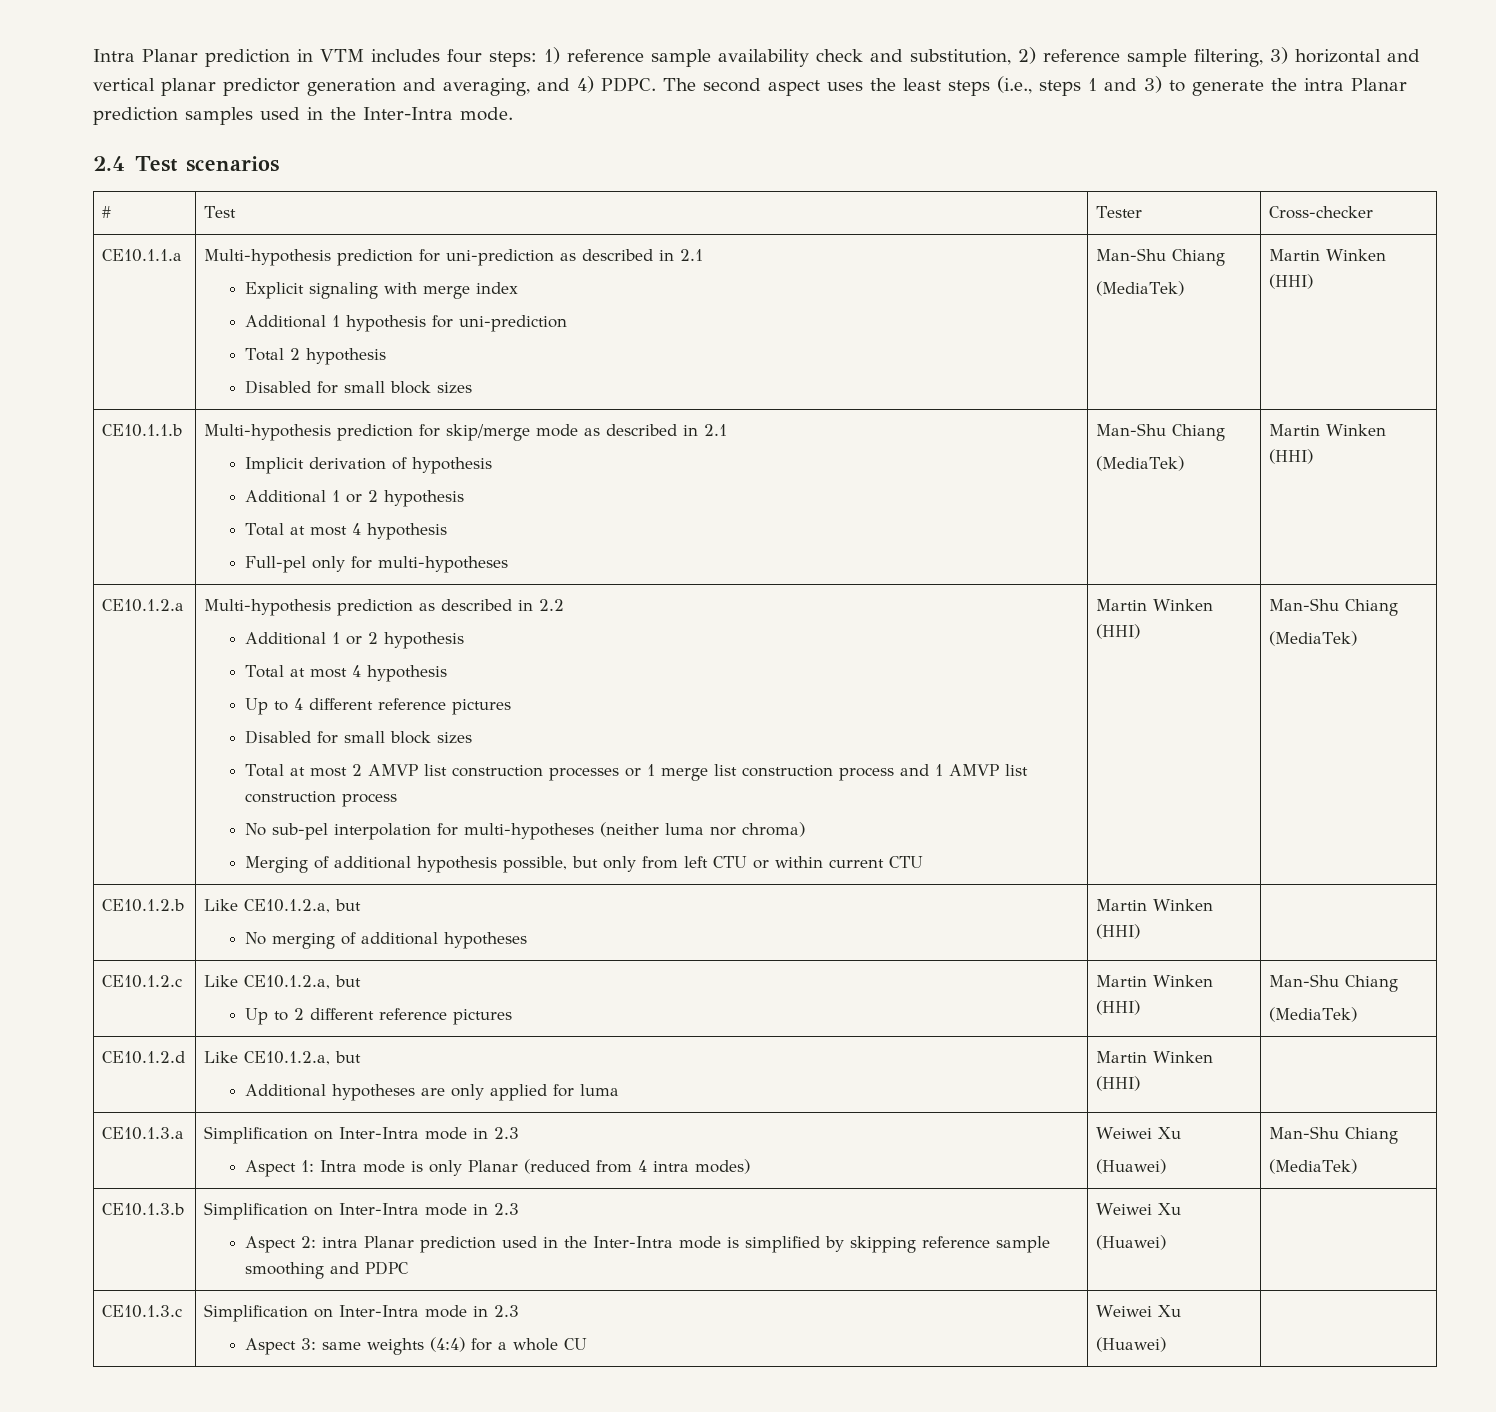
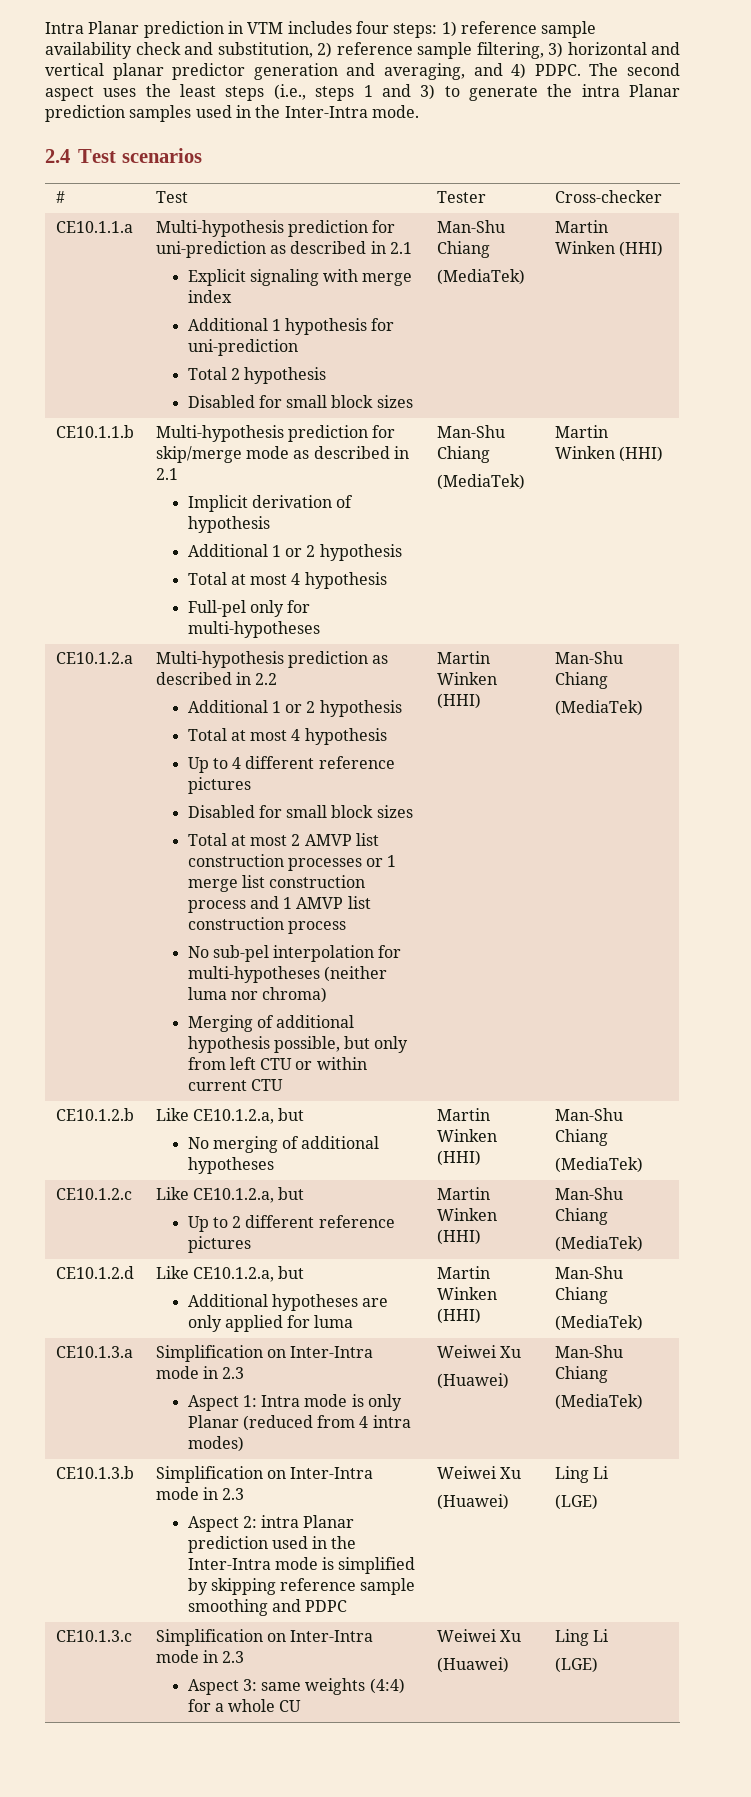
(1141, 931) none -> [554,1108,623,1121] [554,1129,608,1146] [554,1157,643,1173] Man-Shu Chiang // (MediaTek)
(1141, 1083) none -> [554,1266,623,1279] [554,1287,608,1304] [554,1315,643,1331] Man-Shu Chiang // (MediaTek)
(1167, 1242) none -> [554,1466,609,1483] [554,1494,598,1510] Ling Li // (LGE)
(1167, 1344) none -> [554,1629,609,1646] [554,1657,598,1673] Ling Li // (LGE)

